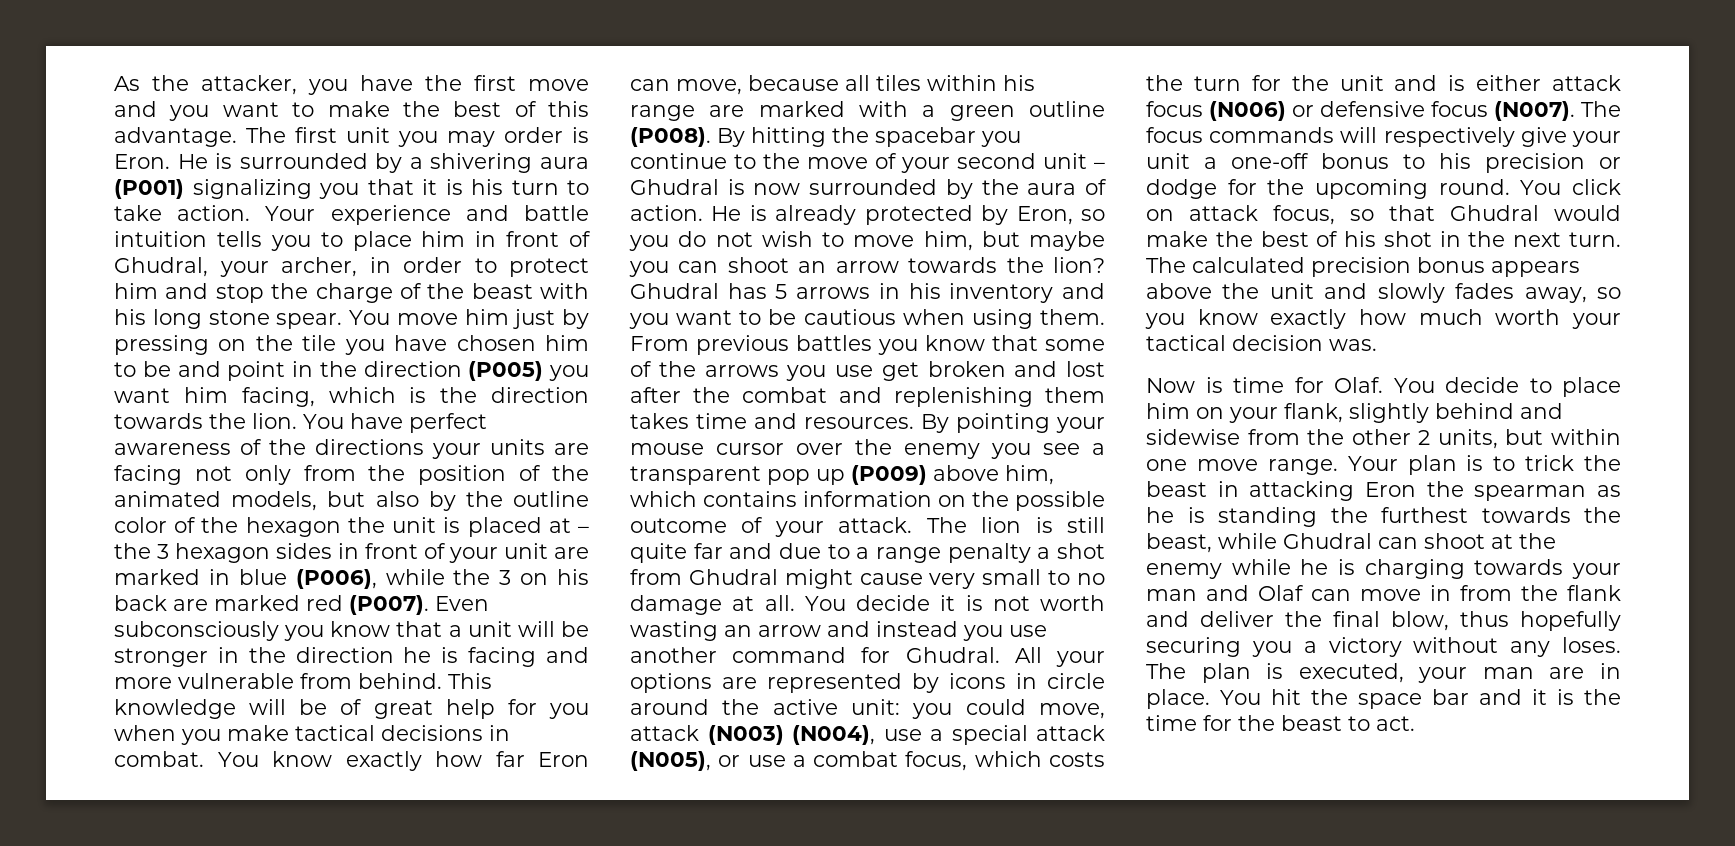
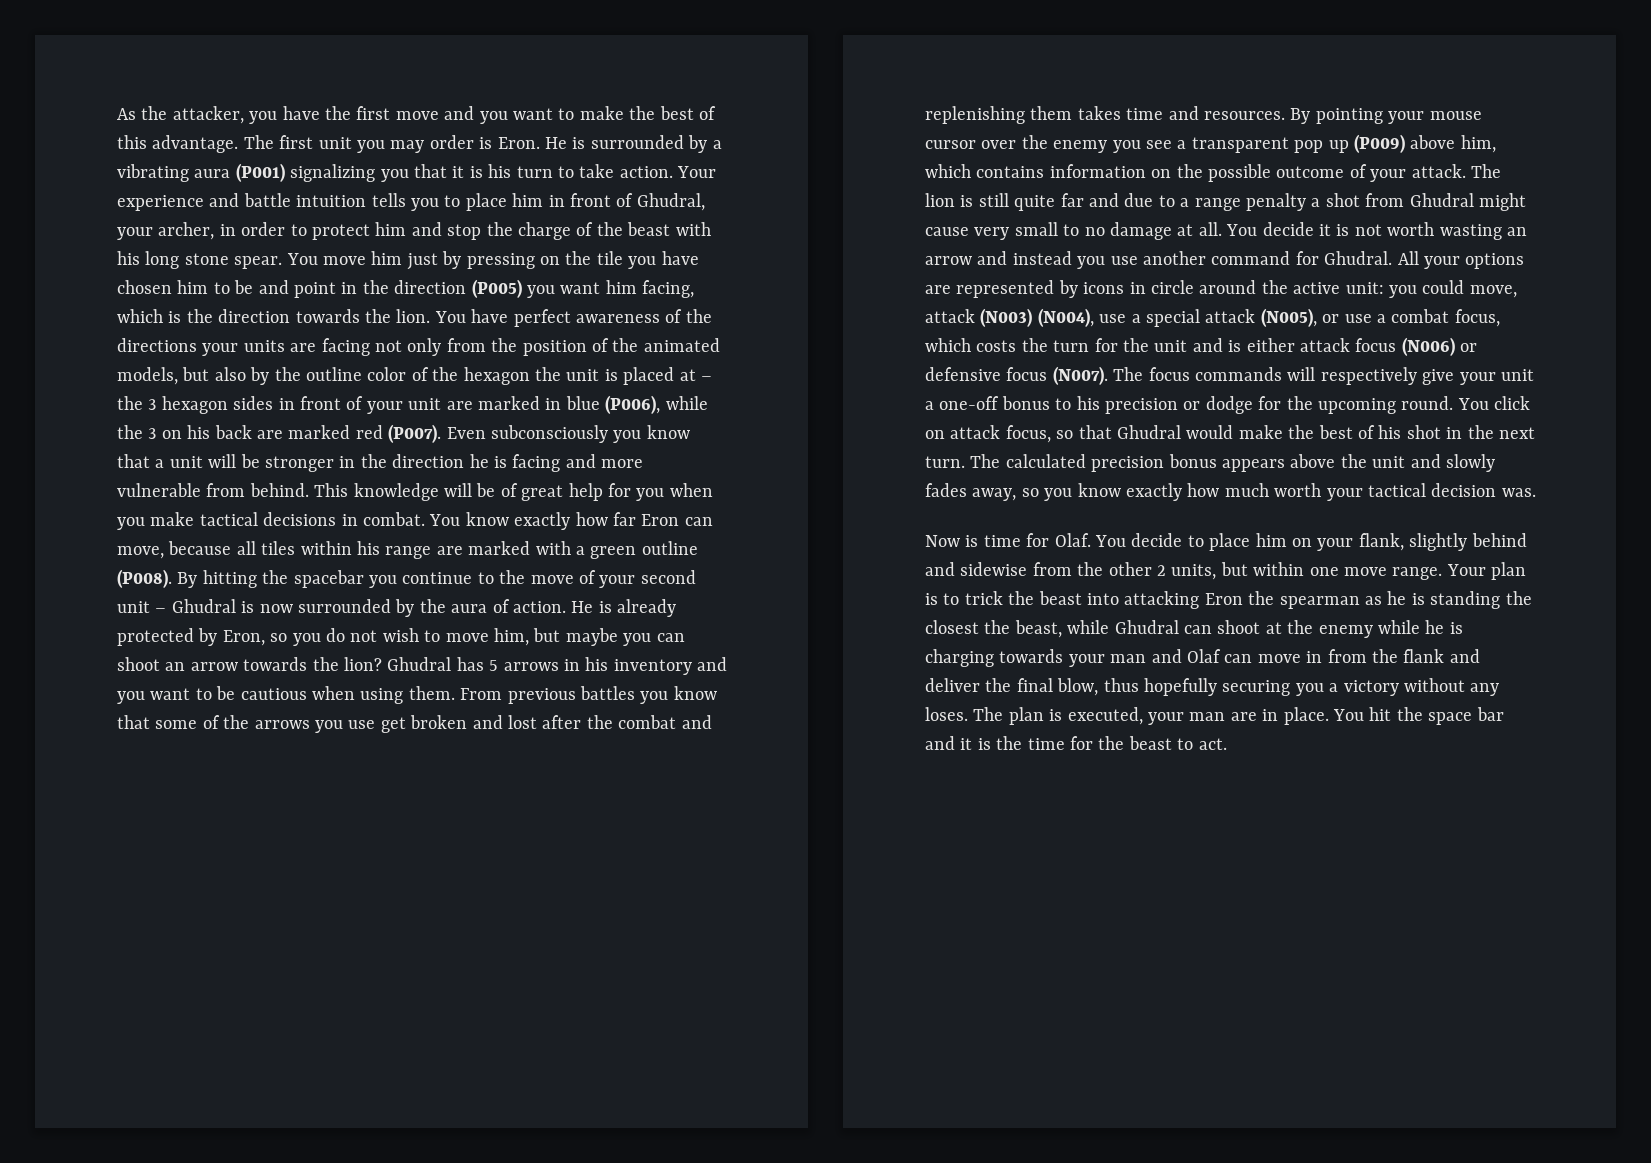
[430,153,533,173] shivering -> [117,164,189,182] vibrating
[1217,481,1239,497] in -> [1087,593,1119,605] into
[1381,507,1571,523] furthest towards -> [925,620,979,634] closest

